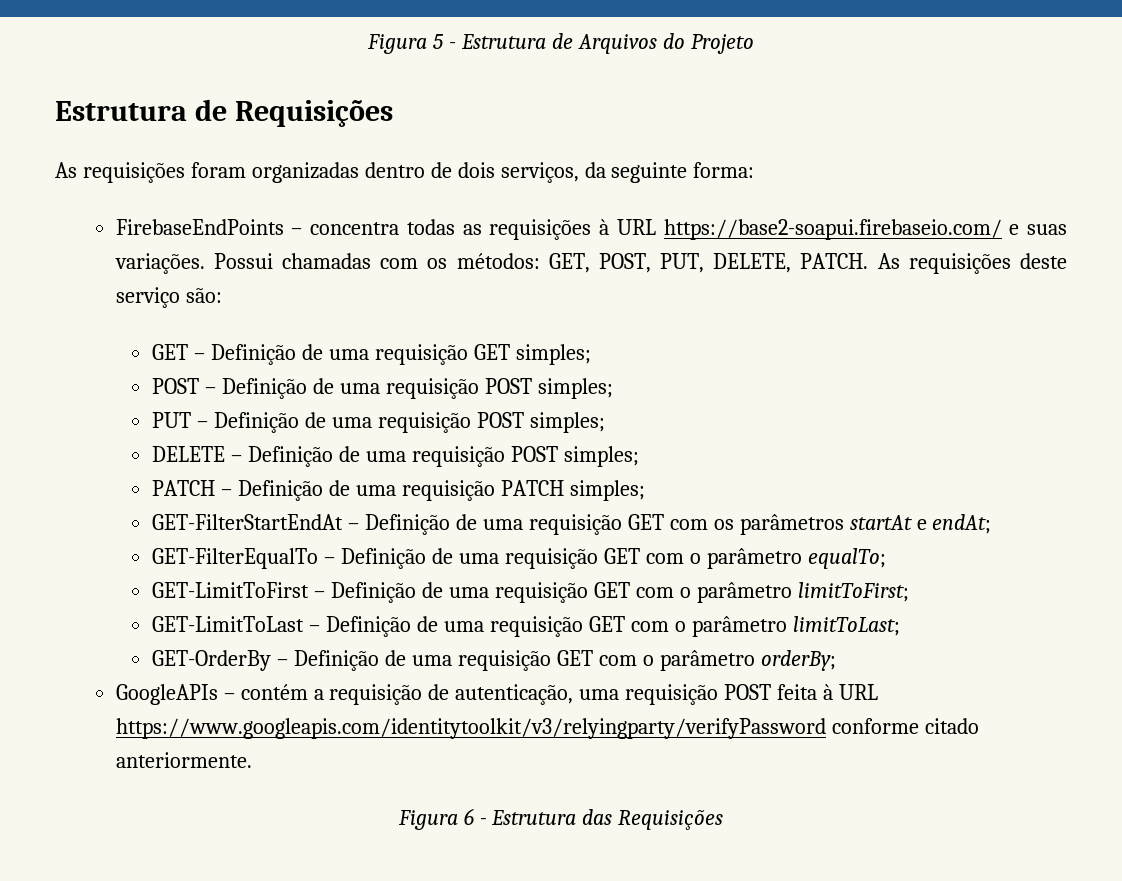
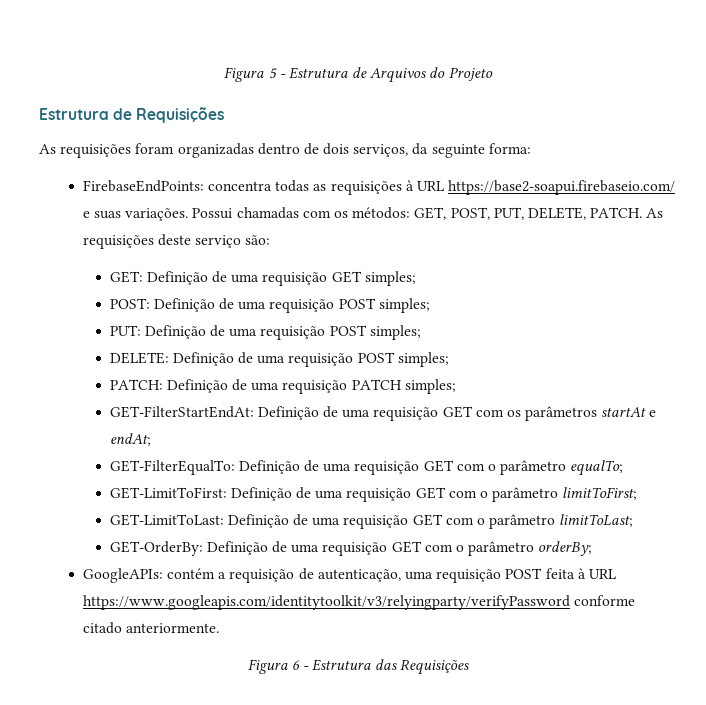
[115,219,303,235] FirebaseEndPoints – -> [82,180,204,192] FirebaseEndPoints:
[152,344,206,360] GET – -> [109,271,143,283] GET:
[152,378,613,399] [152,412,605,433] [152,446,639,467] [152,480,233,496] POST – Definição de uma requisição POST simples; // PUT – Definição de uma requisição POST simples; // DELETE – Definição de uma requisição POST simples; // PATCH – -> [109,298,430,313] [109,325,421,340] [109,352,449,367] [109,379,163,390] POST: Definição de uma requisição POST simples; // PUT: Definição de uma requisição POST simples; // DELETE: Definição de uma requisição POST simples; // PATCH:
[152,514,360,530] GET-FilterStartEndAt – -> [109,406,254,418] GET-FilterStartEndAt:
[152,548,336,569] GET-FilterEqualTo – -> [109,460,235,475] GET-FilterEqualTo:
[152,582,326,598] GET-LimitToFirst – -> [109,487,227,499] GET-LimitToFirst:
[152,616,321,632] GET-LimitToLast – -> [109,514,224,526] GET-LimitToLast:
[152,650,289,671] GET-OrderBy – -> [109,541,203,556] GET-OrderBy:
[115,684,235,705] GoogleAPIs – -> [82,568,163,583] GoogleAPIs:

